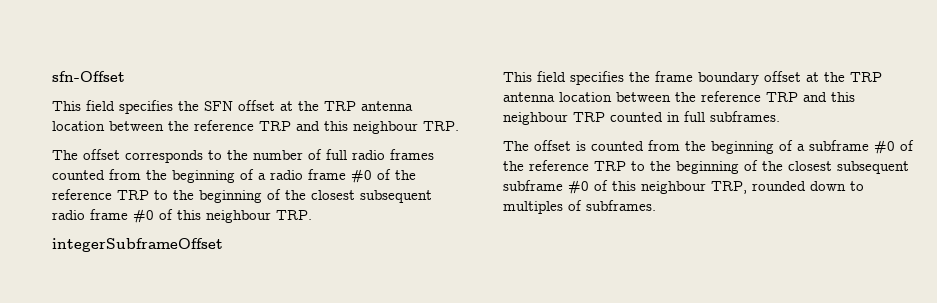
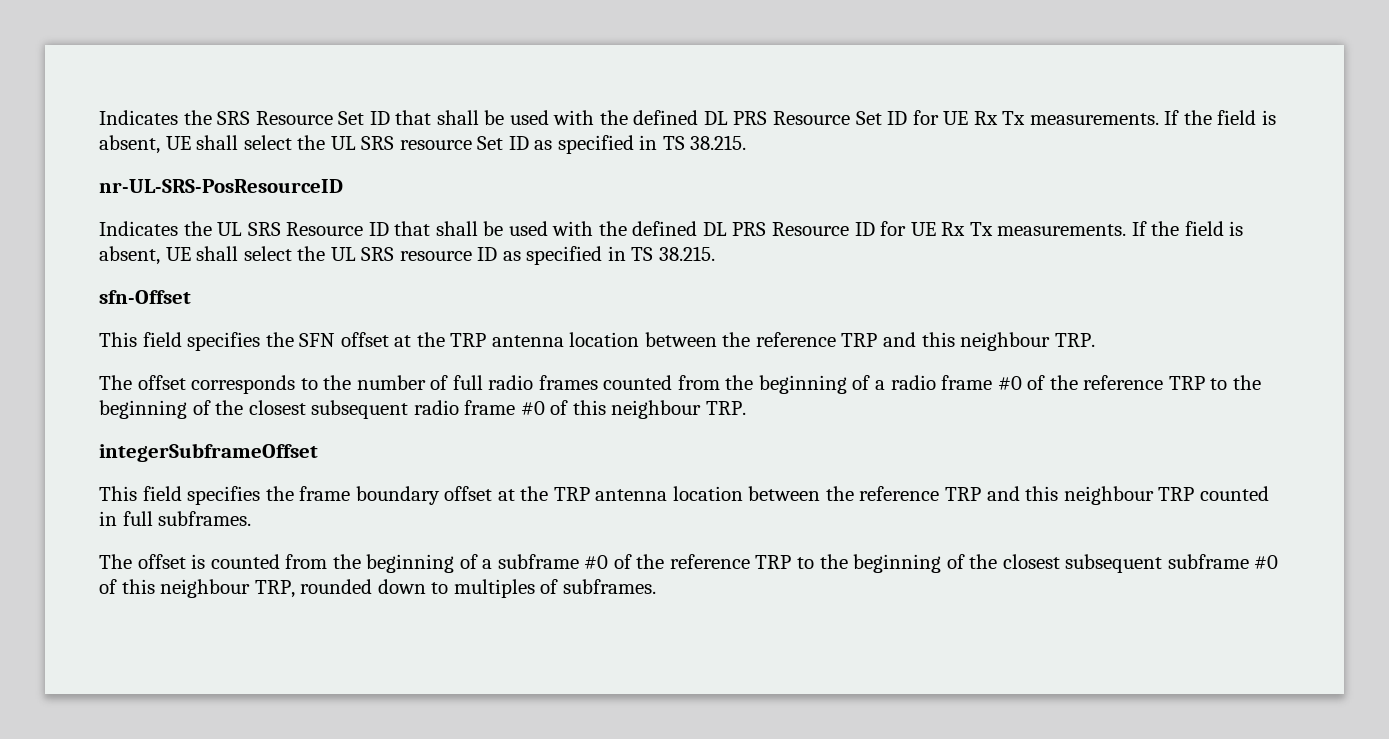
(52, 76) none -> [99,110,1276,125] [99,135,747,154] [99,179,343,193] [99,221,1244,236] [99,246,715,265] Indicates the SRS Resource Set ID that shall be used with the defined DL PRS Resource Set ID for UE Rx Tx measurements. If the field is absent, UE shall select the UL SRS resource Set ID as specified in TS 38.215. // nr-UL-SRS-PosResourceID // Indicates the UL SRS Resource ID that shall be used with the defined DL PRS Resource ID for UE Rx Tx measurements. If the field is absent, UE shall select the UL SRS resource ID as specified in TS 38.215. //

